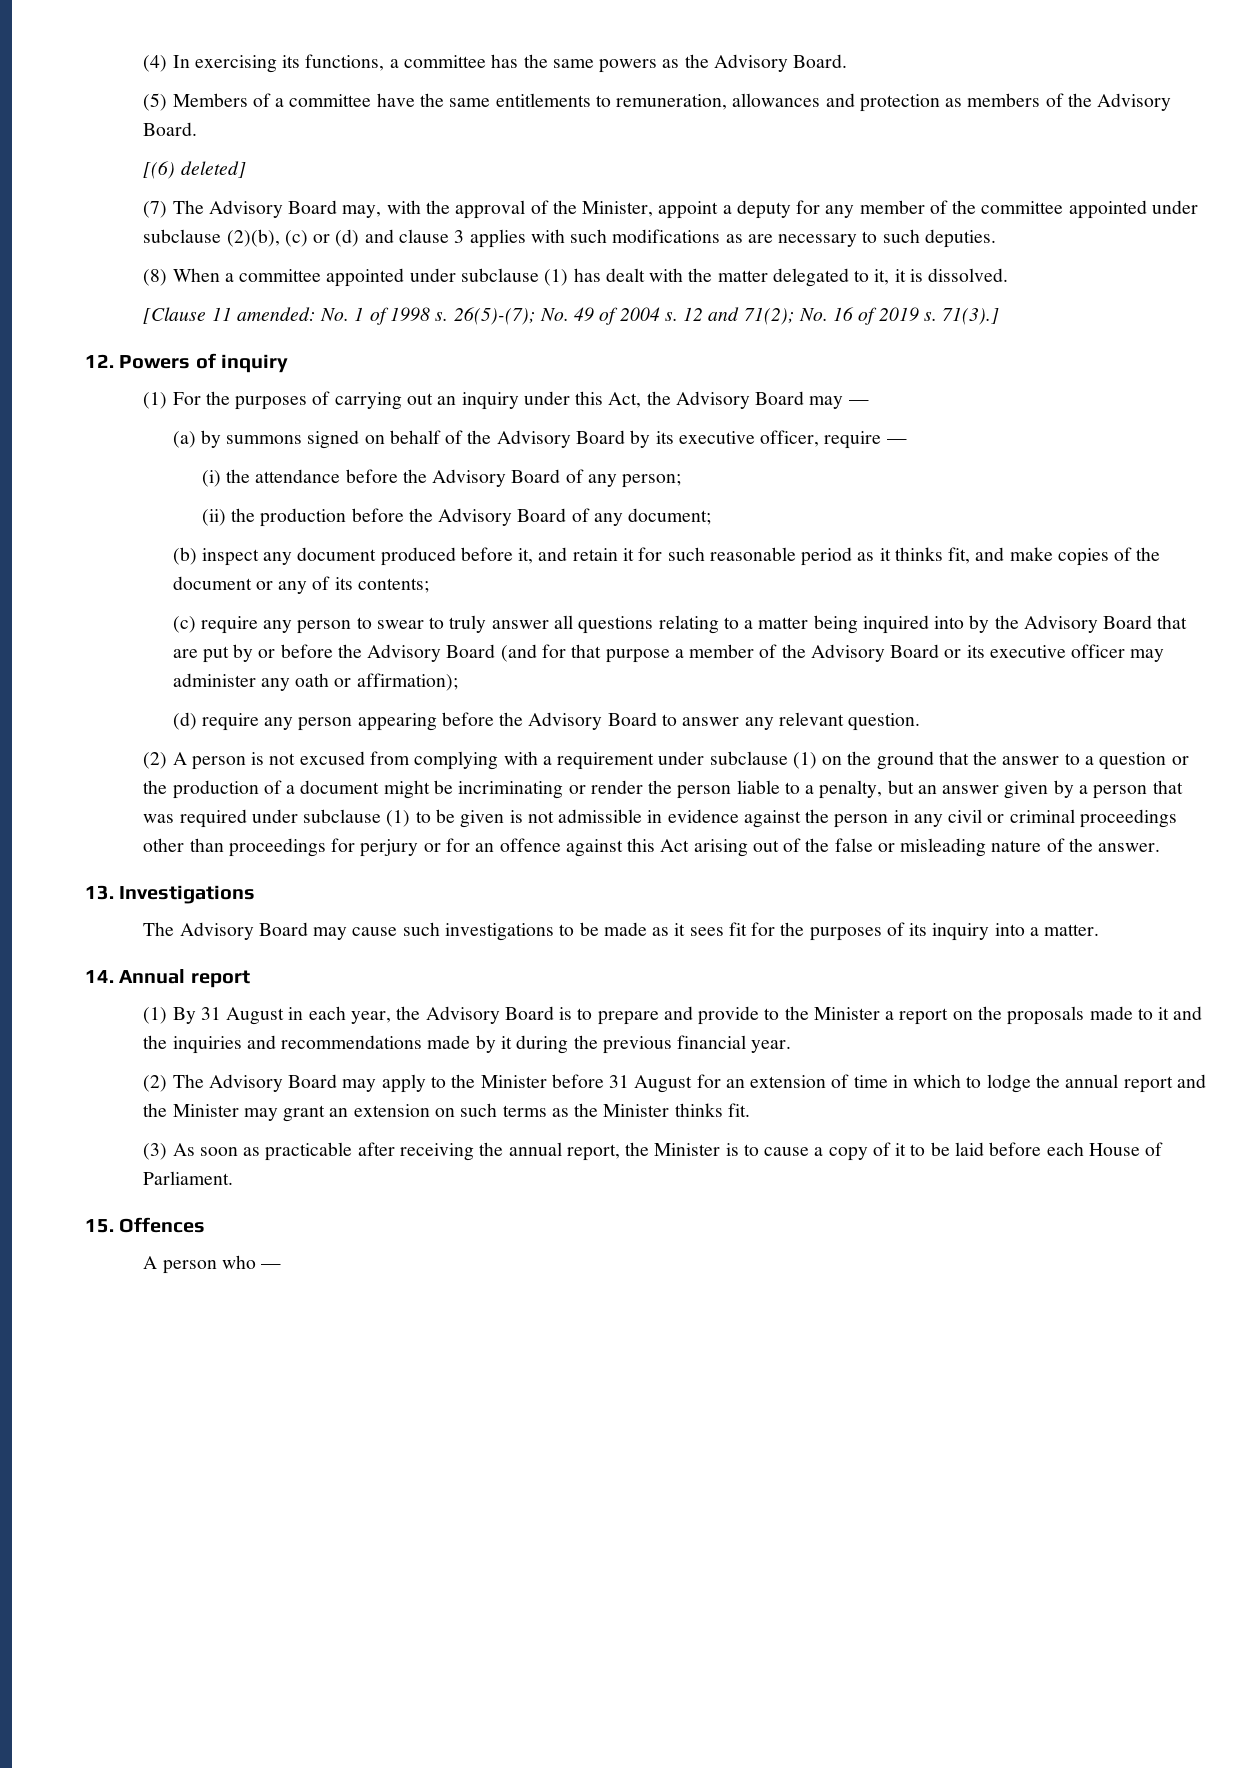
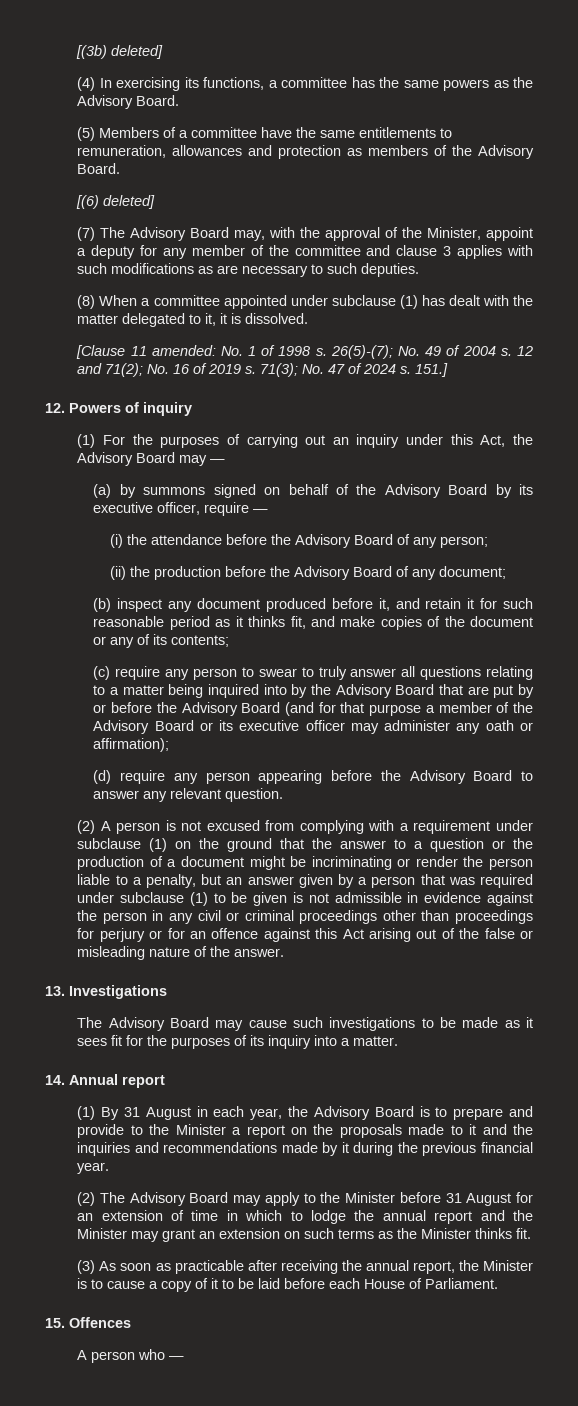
(143, 63) none -> [76,45,164,59] [(3b) deleted] //
[1068,200,1198,219] [143,229,360,247] appointed under subclause (2)(b), (c) or (d) -> (361, 250) none
[942,307,1000,325] 71(3).] -> [260,363,449,377] 71(3); No. 47 of 2024 s. 151.]

